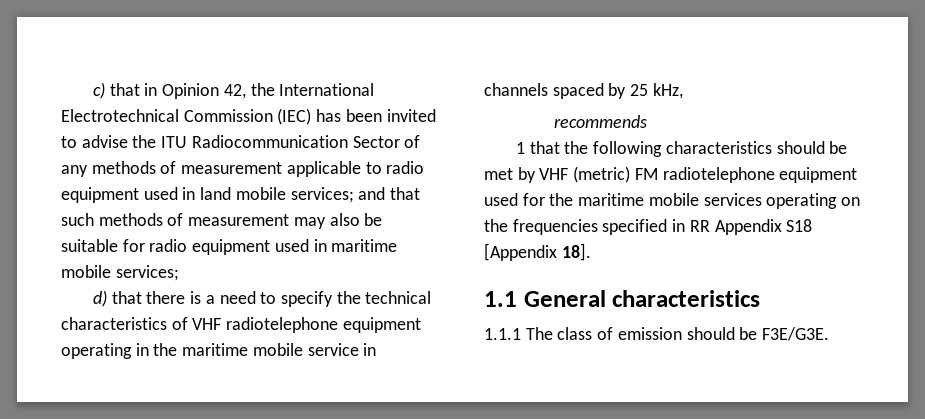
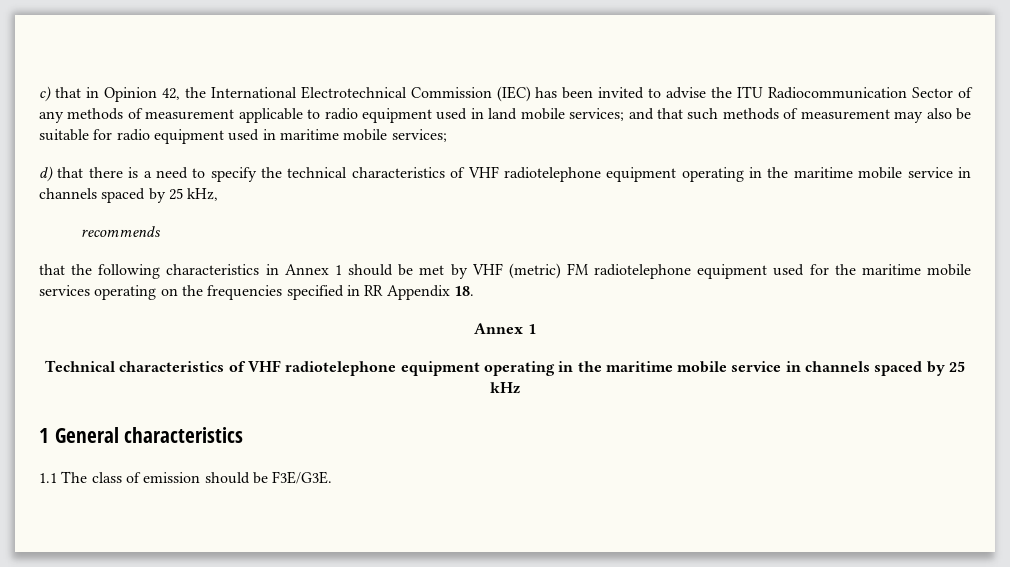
[515,142,525,154] 1 -> (161, 231) none
(772, 147) none -> [265,264,342,275] in Annex 1
[786,219,813,232] [484,243,591,261] [484,291,517,307] S18 [Appendix 18]. // 1.1 -> [453,286,474,296] [474,323,536,334] [44,360,966,376] [490,382,520,394] [39,428,49,443] 18. // Annex 1 // Technical characteristics of VHF radiotelephone equipment operating in the maritime mobile service in channels spaced by 25 kHz // 1
[484,328,521,340] 1.1.1 -> [39,473,57,483] 1.1

